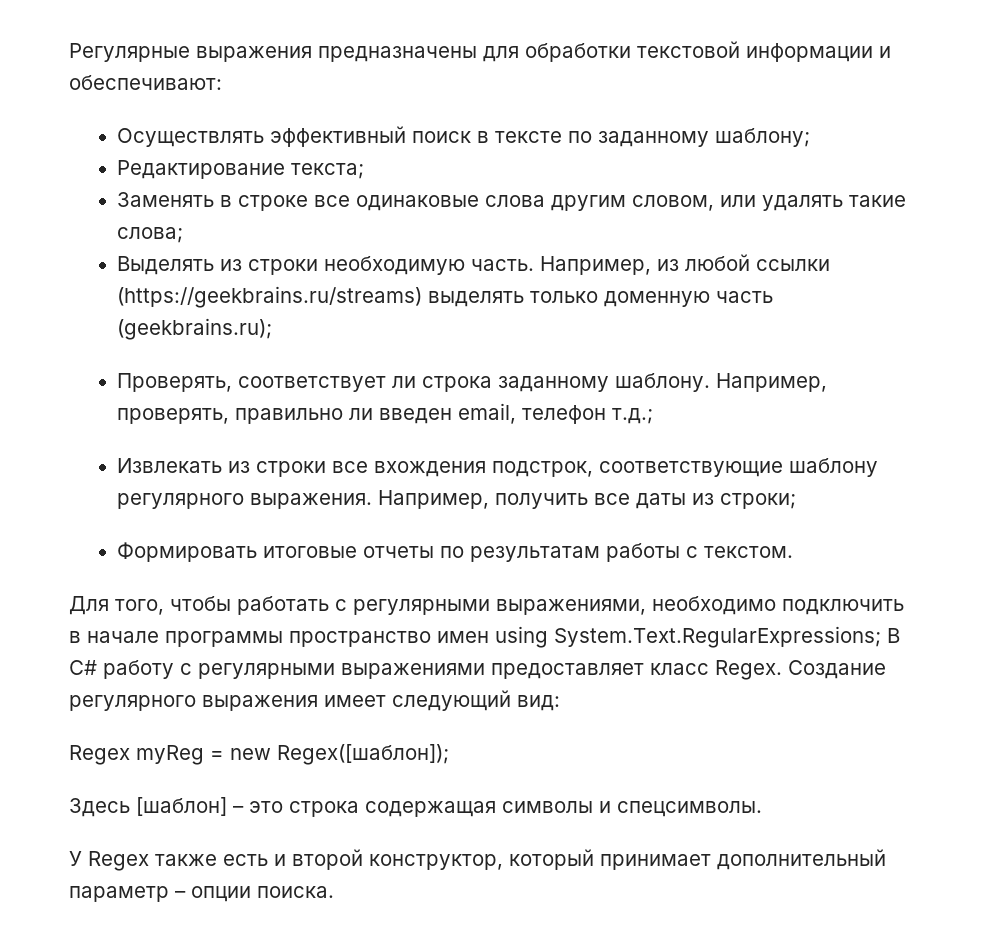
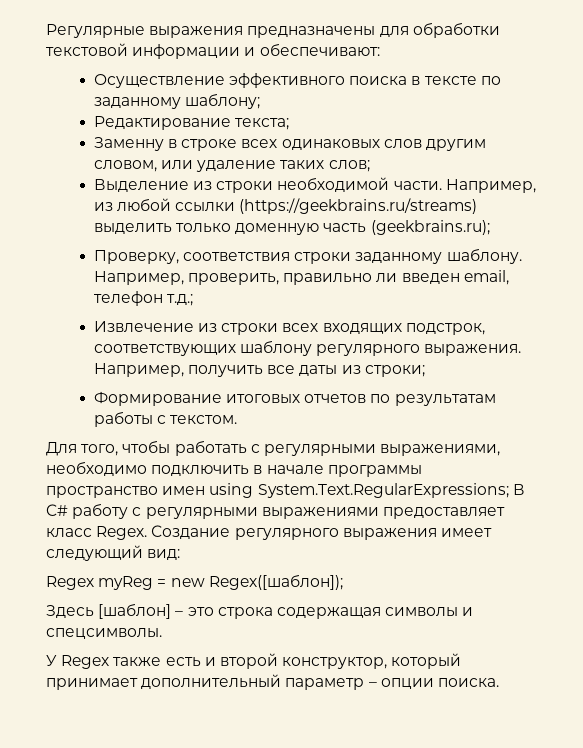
[117,126,472,147] Осуществлять эффективный поиск -> [93,73,408,88] Осуществление эффективного поиска
[117,192,215,207] Заменять -> [93,137,164,151] Заменну
[314,195,907,211] [117,227,184,243] [117,256,535,275] все одинаковые слова другим словом, или удалять такие слова; // Выделять из строки необходимую часть. -> [241,139,487,151] [93,160,370,172] [93,177,442,193] всех одинаковых слов другим словом, или удаление таких слов; // Выделение из строки необходимой части.
[428,291,525,307] выделять -> [93,223,172,234] выделить
[117,373,493,392] Проверять, соответствует ли строка -> [93,250,352,264] Проверку, соответствия строки
[117,408,230,424] проверять, -> [188,273,280,285] проверить,
[117,458,784,477] Извлекать из строки все вхождения подстрок, соответствующие -> [93,321,485,335] [93,344,236,356] Извлечение из строки всех входящих подстрок, соответствующих
[117,542,435,562] Формировать итоговые отчеты -> [93,391,367,406] Формирование итоговых отчетов

